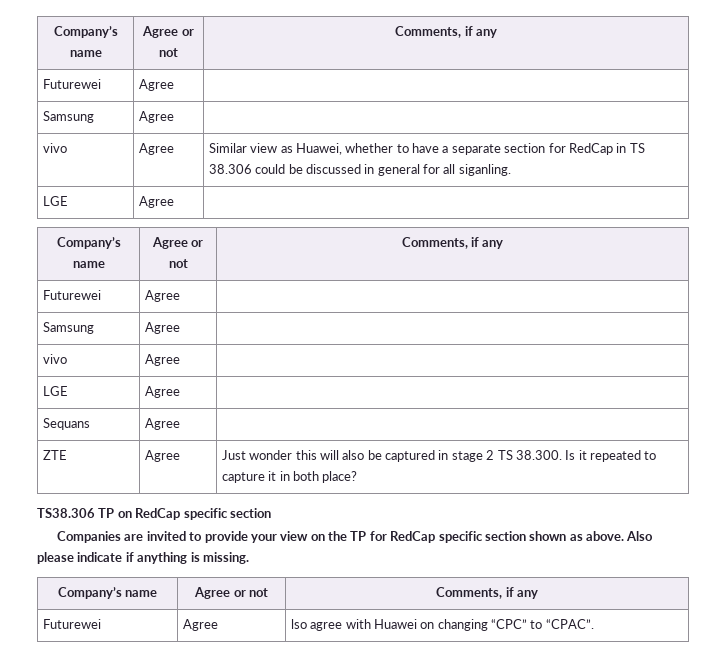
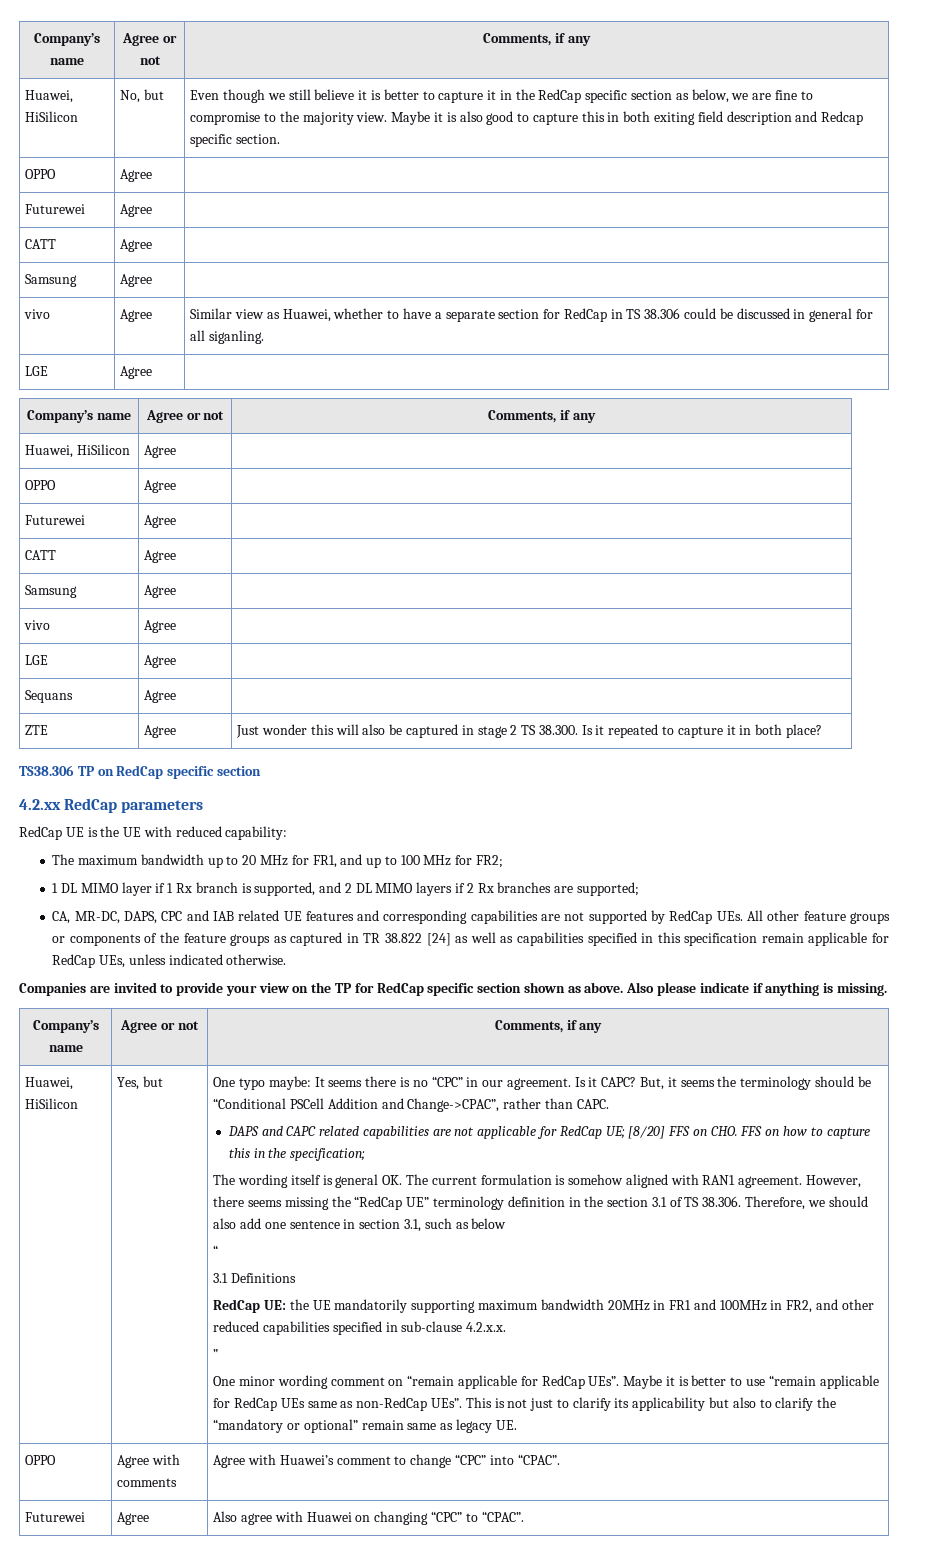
[53,26,118,38] [69,50,102,57] [142,26,194,38] [159,48,178,57] [395,26,497,38] [42,79,101,89] [138,79,174,91] Company’s name | Agree or not | Comments, if any // Futurewei | Agree | -> [34,33,100,46] [50,58,84,65] [122,33,177,46] [139,56,161,65] [483,33,591,46] [25,90,74,103] [25,111,79,122] [120,89,165,103] [190,89,813,103] [190,111,864,125] [190,134,281,147] [25,169,57,179] [120,169,153,182] [25,204,86,214] [120,204,153,217] [25,239,57,249] [120,239,153,252] Company’s name | Agree or not | Comments, if any // Huawei, HiSilicon | No, but | Even though we still believe it is better to capture it in the RedCap specific section as below, we are fine to compromise to the majority view. Maybe it is also good to capture this in both exiting field description and Redcap specific section. // OPPO | Agree | // Futurewei | Agree | // CATT | Agree |
[42,290,101,300] [144,290,180,302] // Futurewei | Agree | -> [25,444,131,458] [144,445,177,458] [25,480,57,490] [144,480,177,493] [25,515,86,525] [144,515,177,528] [25,550,57,560] [144,550,177,563] // Huawei, HiSilicon | Agree | // OPPO | Agree | // Futurewei | Agree | // CATT | Agree |
(271, 513) none -> [19,798,204,813] [19,826,288,840] [52,854,503,868] [52,882,639,896] [52,910,891,924] [52,932,890,946] [52,954,287,968] // 4.2.xx RedCap parameters // RedCap UE is the UE with reduced capability: // The maximum bandwidth up to 20 MHz for FR1, and up to 100 MHz for FR2; // 1 DL MIMO layer if 1 Rx branch is supported, and 2 DL MIMO layers if 2 Rx branches are supported; // CA, MR-DC, DAPS, CPC and IAB related UE features and corresponding capabilities are not supported by RedCap UEs. All other feature groups or components of the feature groups as captured in TR 38.822 [24] as well as capabilities specified in this specification remain applicable for RedCap UEs, unless indicated otherwise.
[42,619,101,629] [182,619,218,631] [290,619,307,629] // Futurewei | Agree | lso -> [25,1077,74,1090] [25,1098,79,1109] [117,1076,164,1090] [213,1076,871,1090] [213,1098,609,1112] [227,1126,870,1139] [228,1148,366,1161] [213,1174,862,1188] [213,1196,868,1210] [213,1218,507,1232] [213,1245,219,1256] [213,1273,297,1283] [213,1299,874,1313] [213,1321,507,1335] [213,1349,219,1359] [213,1375,879,1389] [213,1397,837,1411] [213,1419,517,1433] [25,1455,57,1465] [117,1454,181,1468] [117,1478,178,1487] [213,1454,560,1468] [25,1512,86,1522] [117,1512,150,1525] [213,1511,238,1522] // Huawei, HiSilicon | Yes, but | One typo maybe: It seems there is no “CPC” in our agreement. Is it CAPC? But, it seems the terminology should be “Conditional PSCell Addition and Change->CPAC”, rather than CAPC. // DAPS and CAPC related capabilities are not applicable for RedCap UE; [8/20] FFS on CHO. FFS on how to capture this in the specification; // The wording itself is general OK. The current formulation is somehow aligned with RAN1 agreement. However, there seems missing the “RedCap UE” terminology definition in the section 3.1 of TS 38.306. Therefore, we should also add one sentence in section 3.1, such as below // “ // 3.1 Definitions // RedCap UE: the UE mandatorily supporting maximum bandwidth 20MHz in FR1 and 100MHz in FR2, and other reduced capabilities specified in sub-clause 4.2.x.x. // ” // One minor wording comment on “remain applicable for RedCap UEs”. Maybe it is better to use “remain applicable for RedCap UEs same as non-RedCap UEs”. This is not just to clarify its applicability but also to clarify the “mandatory or optional” remain same as legacy UE. // OPPO | Agree with comments | Agree with Huawei’s comment to change “CPC” into “CPAC”. // Futurewei | Agree | Also

